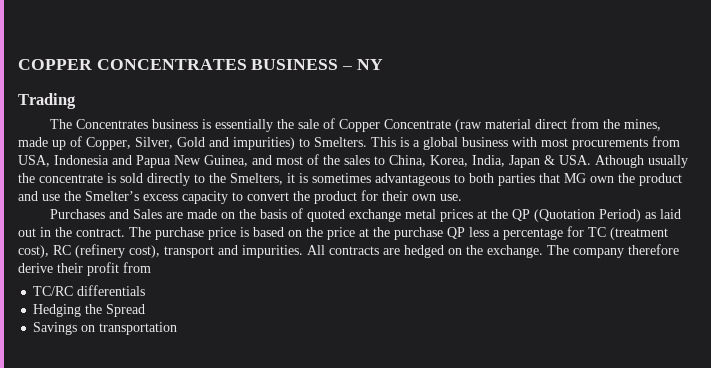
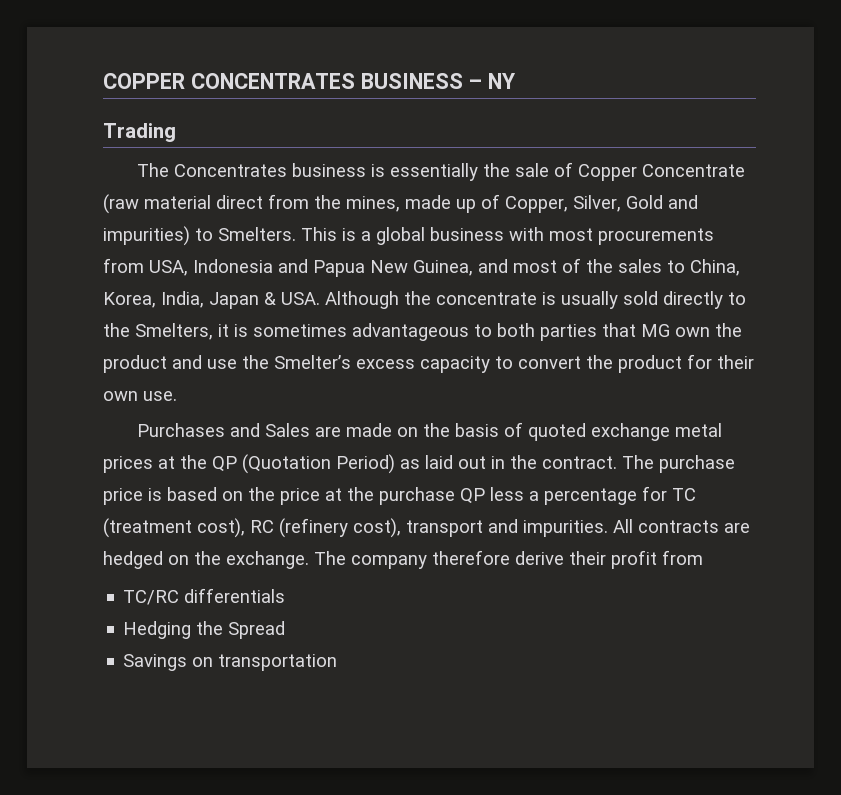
[595,155,688,168] Athough usually -> [325,291,399,309] Although
(116, 178) none -> [561,291,618,309] usually

